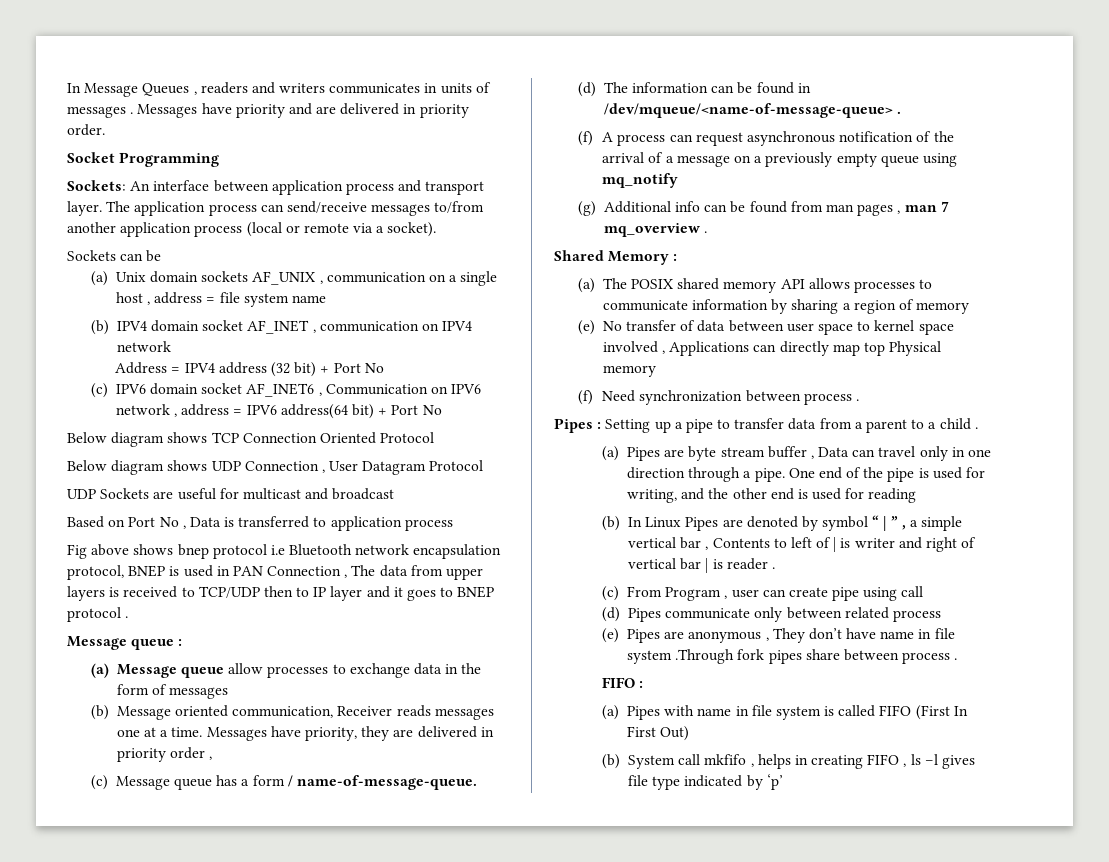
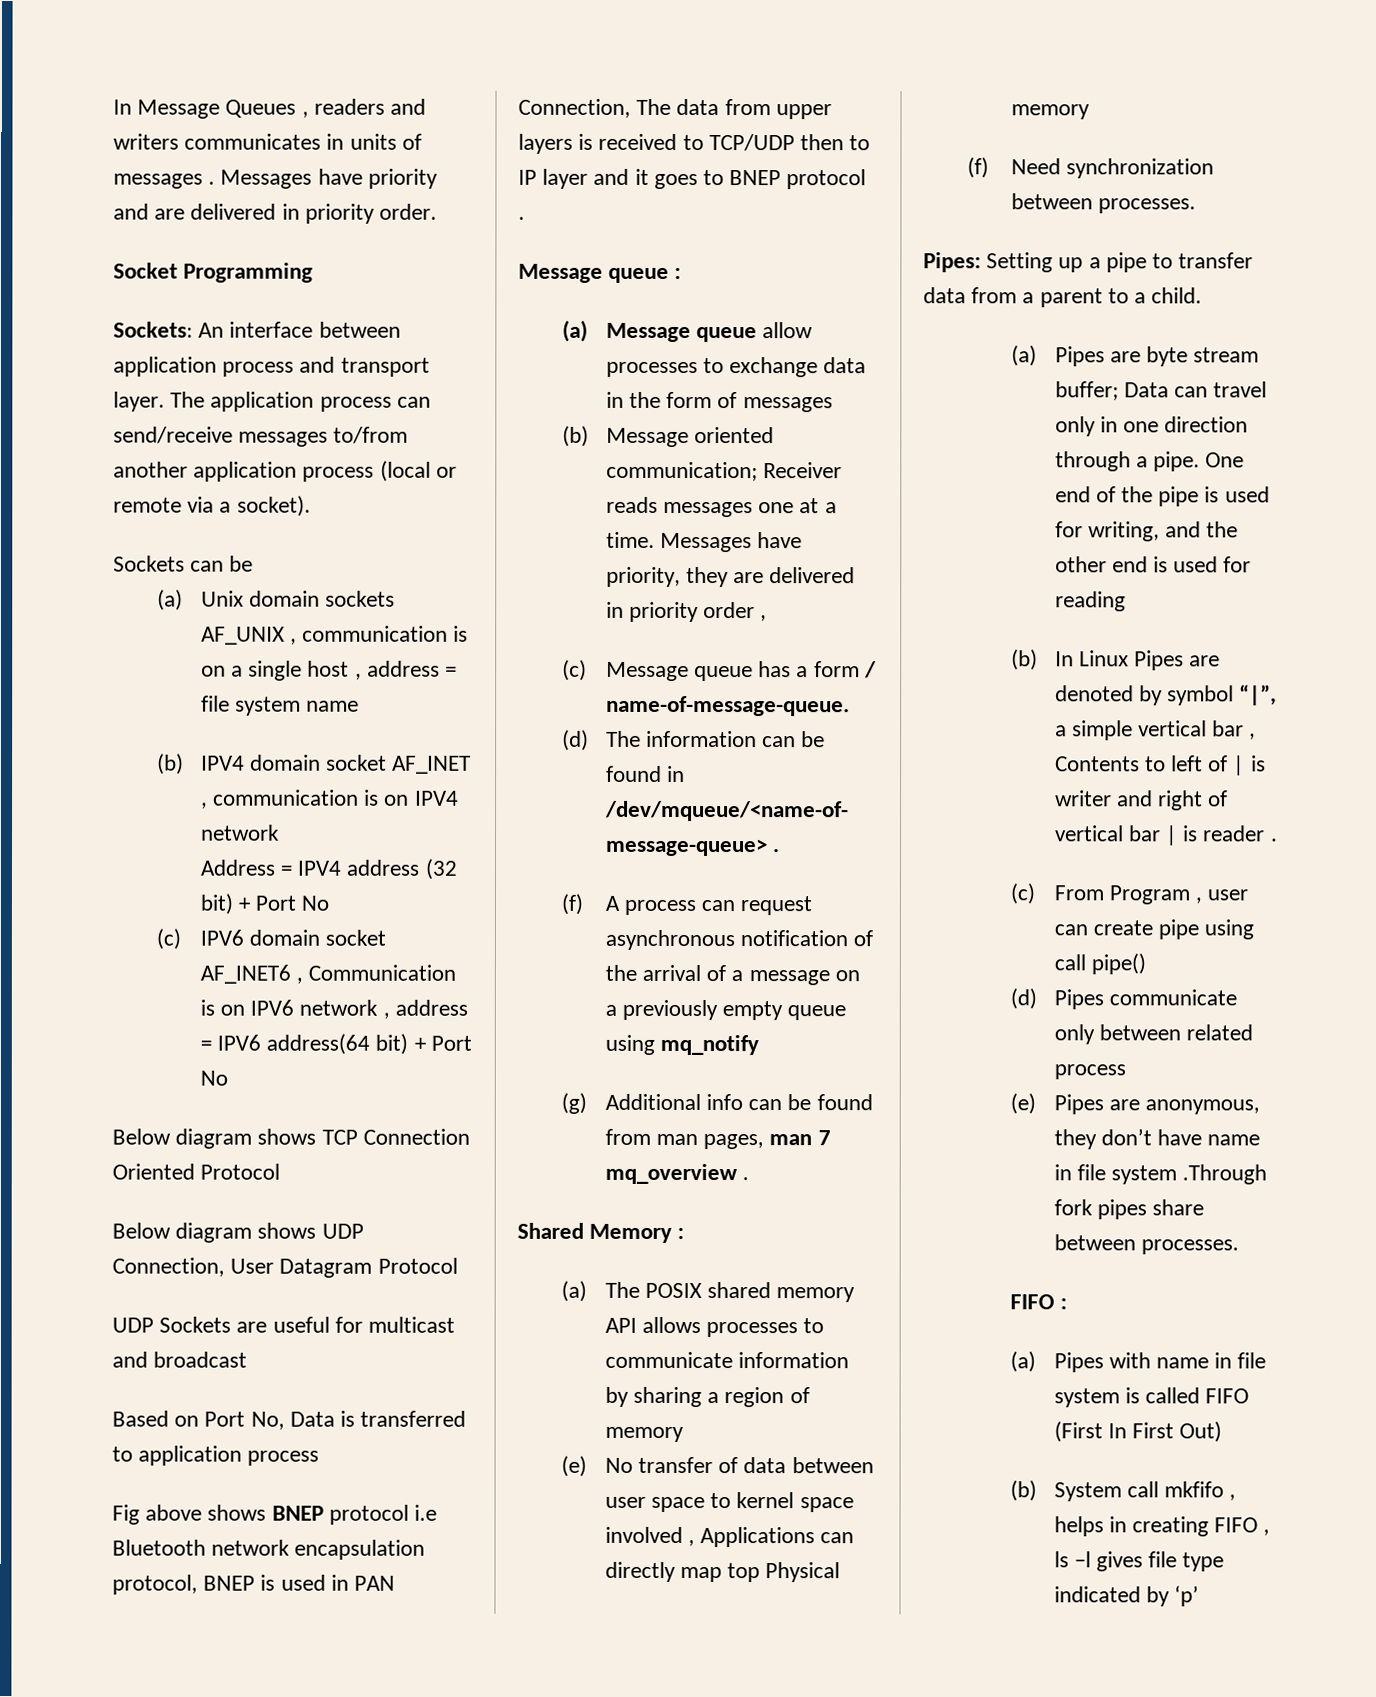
(426, 277) none -> [453,625,469,642] is
(419, 326) none -> [364,789,380,806] is
(428, 389) none -> [199,999,215,1016] is
[244,461,325,473] Connection , -> [112,1257,225,1277] Connection,
[159,517,186,529] No , -> [250,1411,285,1430] No,
[177,544,209,559] bnep -> [271,1505,324,1521] BNEP
[267,566,348,578] Connection , -> [518,98,631,118] Connection,
[232,706,334,718] communication, -> [605,461,758,482] communication;
[857,204,901,216] pages , -> [703,1134,765,1150] pages,
[803,393,859,405] [554,418,602,433] process . // Pipes : -> [1097,198,1196,214] [923,252,981,273] processes. // Pipes:
[939,418,978,430] child . -> [1151,287,1203,304] child.
[767,446,814,459] buffer , -> [1054,381,1119,401] buffer;
[872,515,906,531] “ | ” , -> [1239,684,1278,706] “|”,
(924, 591) none -> [1090,953,1146,975] pipe()
[688,628,805,643] anonymous , They -> [1145,1099,1261,1115] [1053,1129,1097,1150] anonymous, they
[902,652,958,664] process . -> [1140,1239,1239,1255] processes.

